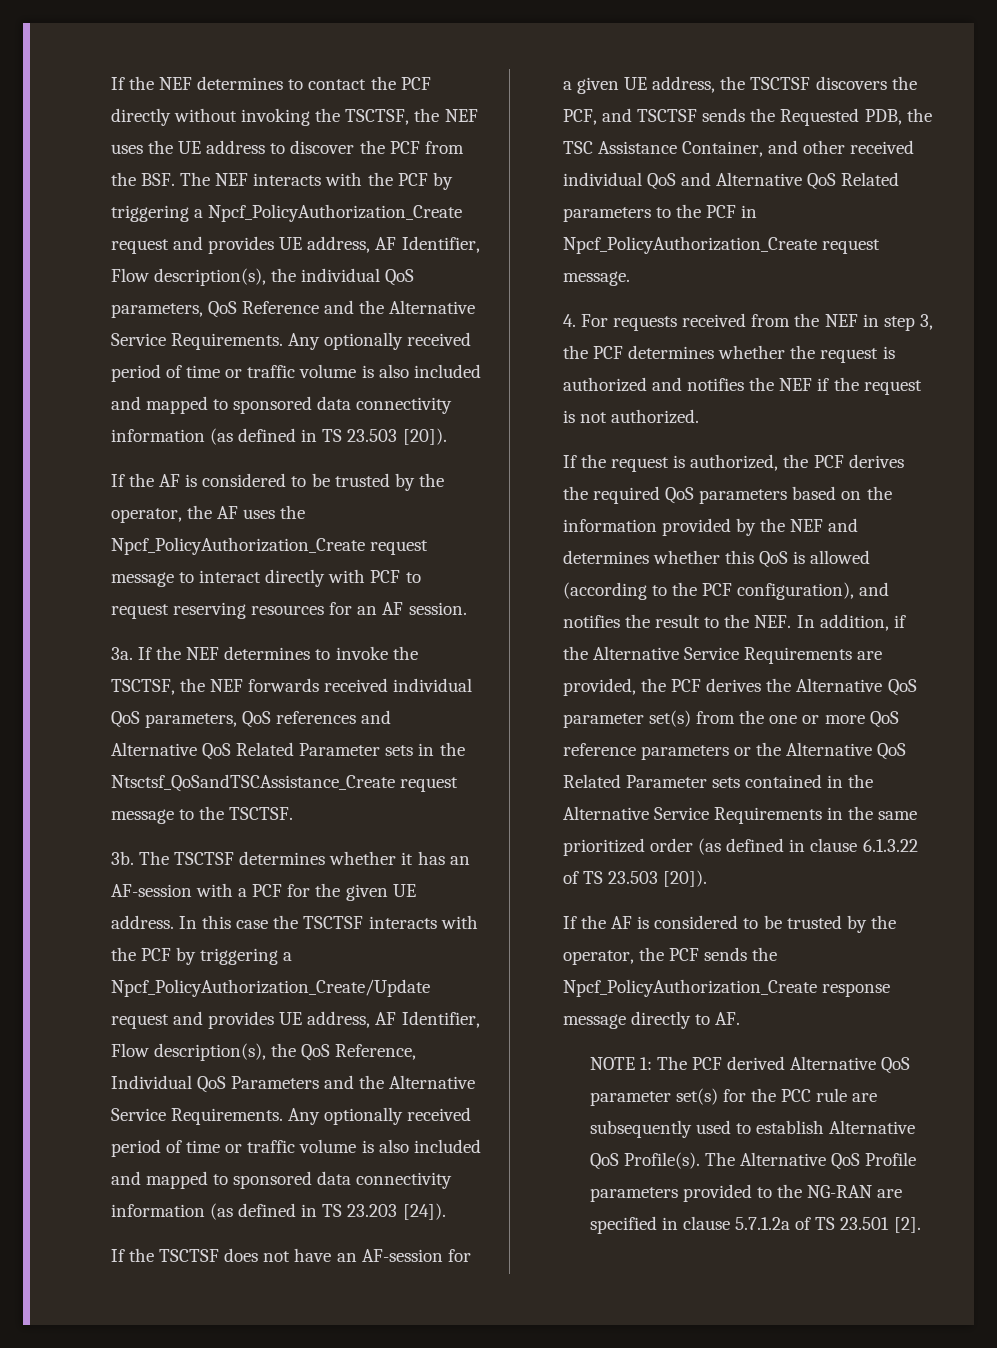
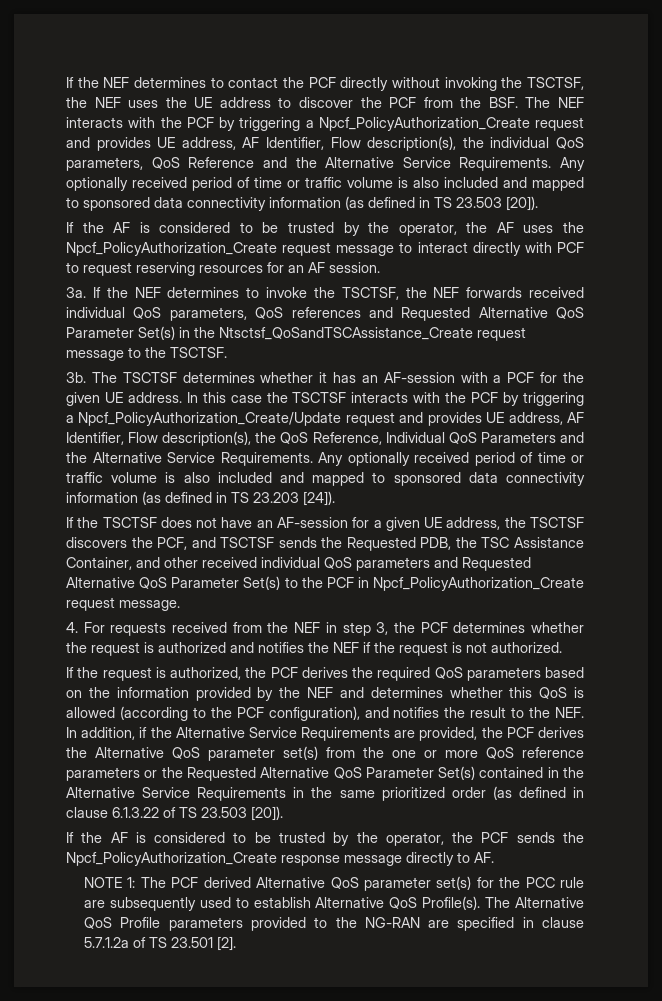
[110,742,414,760] Alternative QoS Related Parameter sets -> [401,307,585,321] [66,326,176,340] Requested Alternative QoS Parameter Set(s)
[681,172,900,190] [562,207,651,222] and Alternative QoS Related parameters -> [356,557,532,571] [66,576,281,590] parameters and Requested Alternative QoS Parameter Set(s)
[786,742,907,760] [562,774,741,788] Alternative QoS Related Parameter sets -> [186,766,476,781] Requested Alternative QoS Parameter Set(s)

